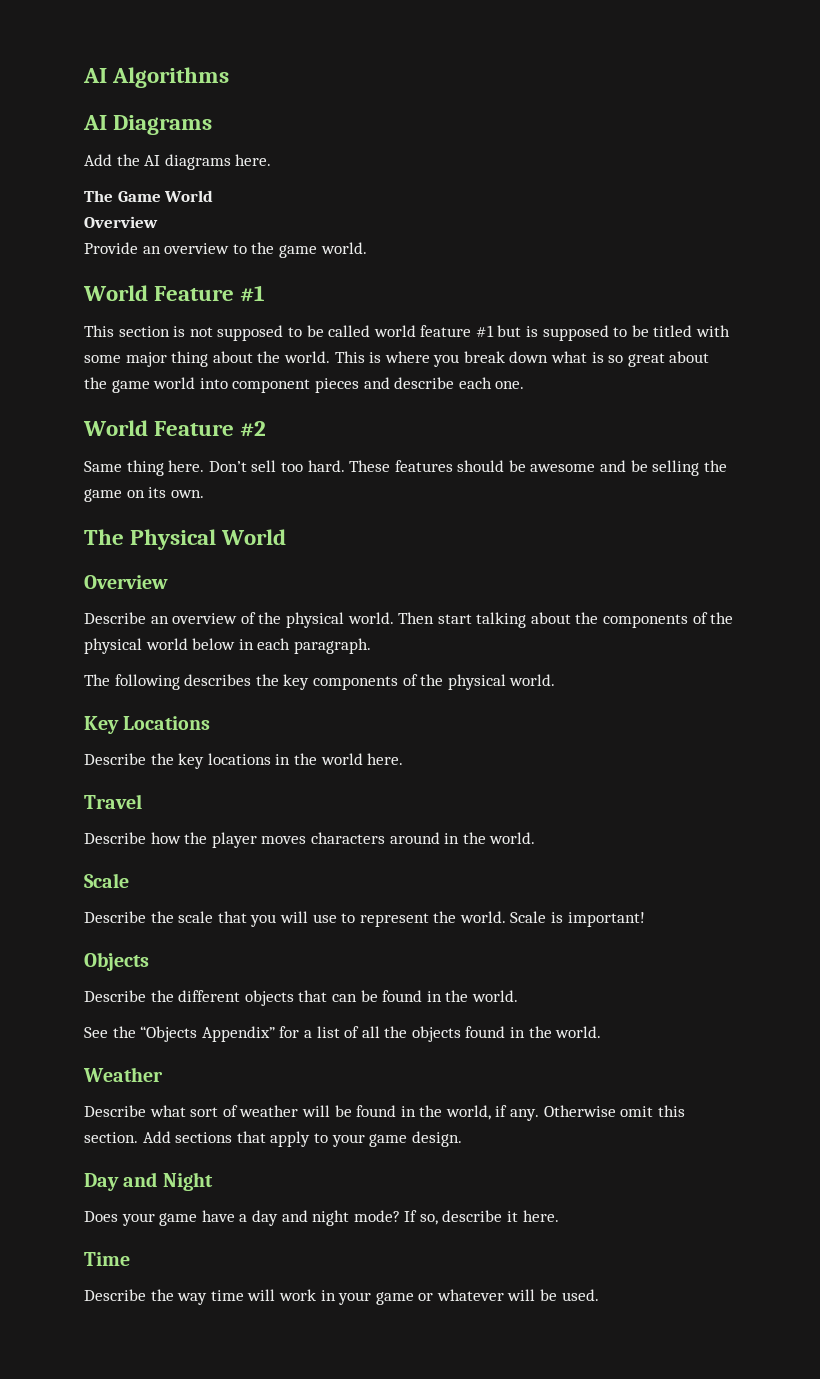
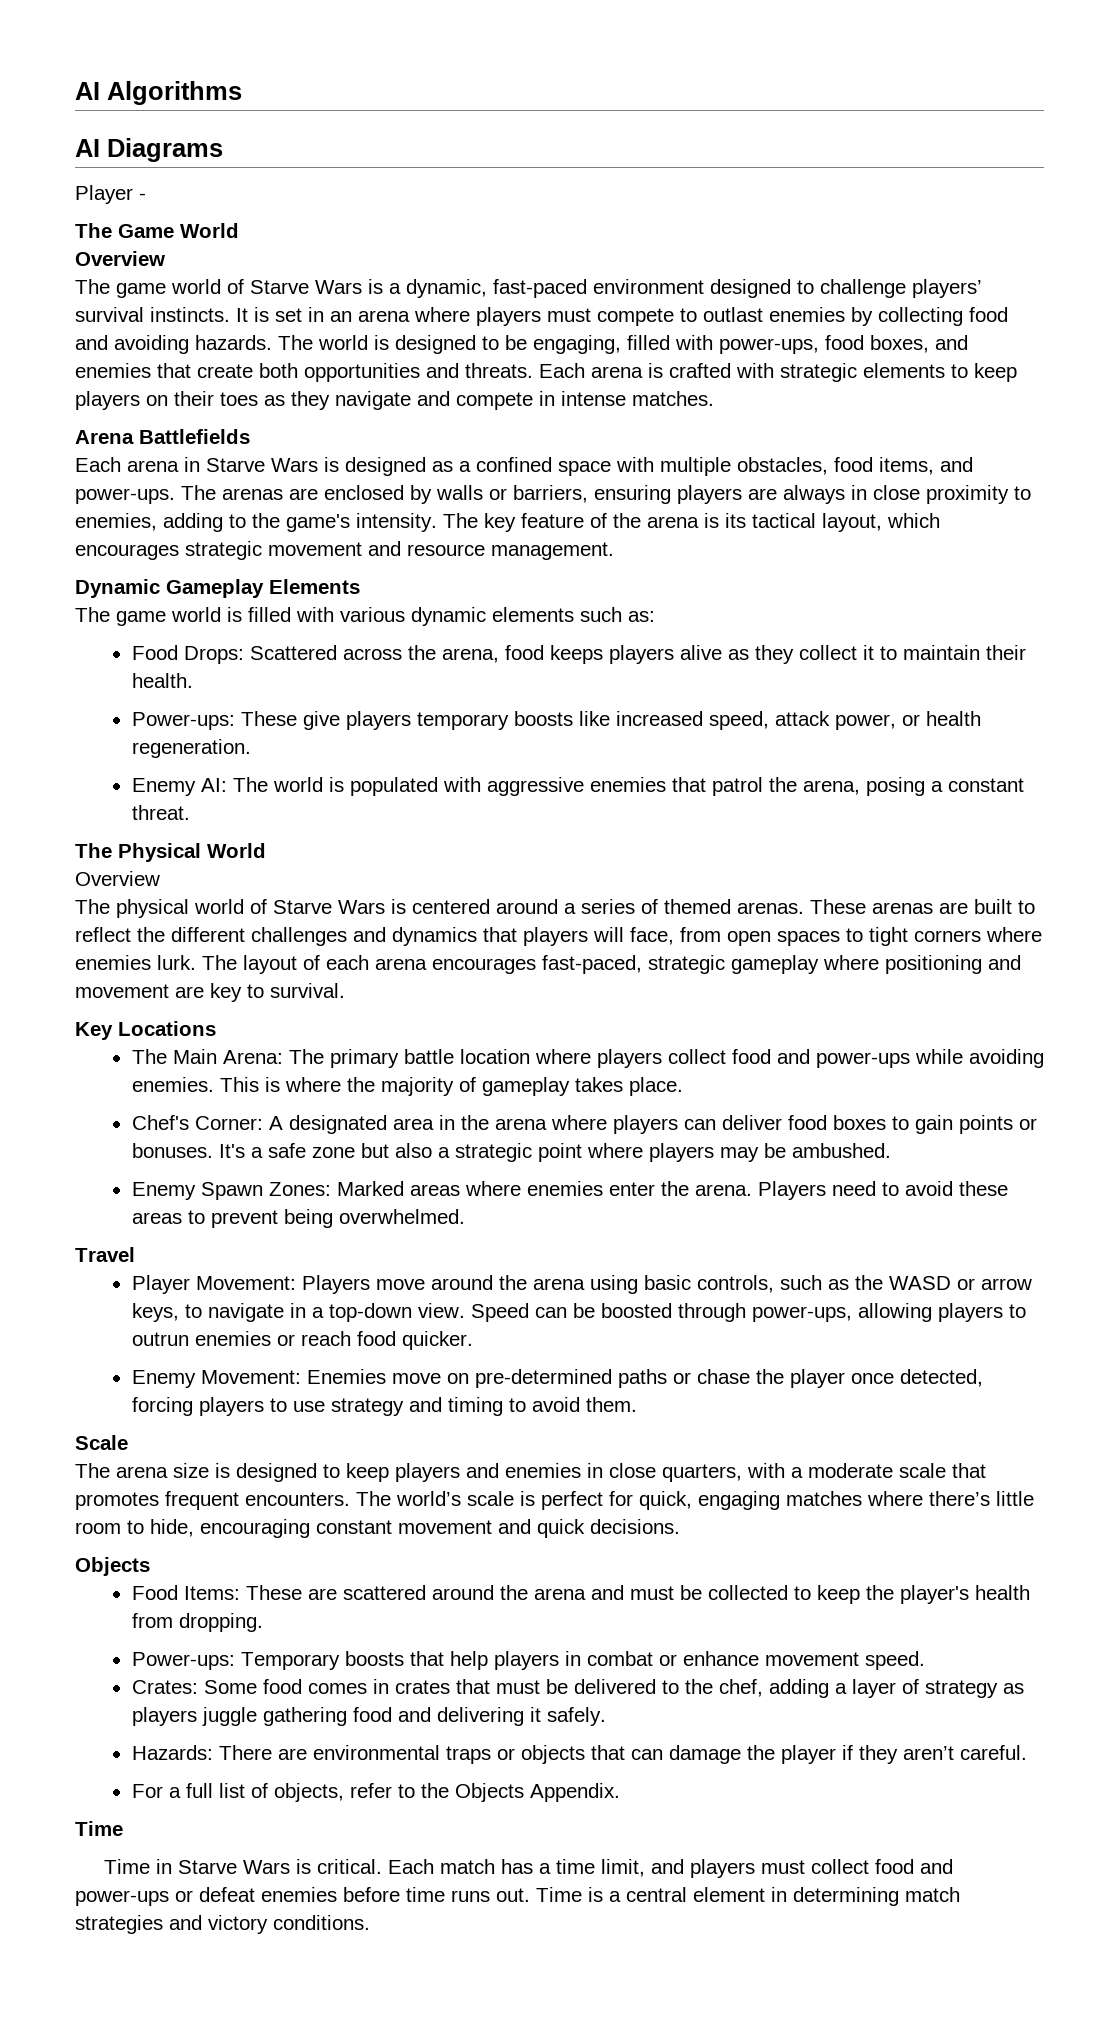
[84,154,272,170] Add the AI diagrams here. -> [75,185,146,204] Player -
[84,242,367,258] [83,285,266,302] [84,325,731,341] [84,351,710,367] [84,377,525,393] [83,420,267,437] [84,460,727,476] [84,487,204,502] [84,529,287,550] [84,575,168,589] [84,612,734,628] [84,638,371,654] [84,674,556,690] [84,716,211,734] [84,753,404,769] [84,794,142,809] [84,832,536,848] [84,873,129,888] [84,911,645,927] [84,952,149,971] [84,990,518,1006] [84,1026,602,1042] [83,1067,163,1082] [84,1105,685,1121] [84,1131,462,1147] [84,1172,213,1191] [84,1210,559,1226] [84,1252,130,1266] [84,1289,599,1305] Provide an overview to the game world. // World Feature #1 // This section is not supposed to be called world feature #1 but is supposed to be titled with some major thing about the world. This is where you break down what is so great about the game world into component pieces and describe each one. // World Feature #2 // Same thing here. Don’t sell too hard. These features should be awesome and be selling the game on its own. // The Physical World // Overview // Describe an overview of the physical world. Then start talking about the components of the physical world below in each paragraph. // The following describes the key components of the physical world. // Key Locations // Describe the key locations in the world here. // Travel // Describe how the player moves characters around in the world. // Scale // Describe the scale that you will use to represent the world. Scale is important! // Objects // Describe the different objects that can be found in the world. // See the “Objects Appendix” for a list of all the objects found in the world. // Weather // Describe what sort of weather will be found in the world, if any. Otherwise omit this section. Add sections that apply to your game design. // Day and Night // Does your game have a day and night mode? If so, describe it here. // Time // Describe the way time will work in your game or whatever will be used. -> [75,279,982,298] [75,307,1008,326] [75,335,968,354] [75,363,1017,382] [75,391,714,410] [75,429,250,444] [75,457,973,476] [75,485,1031,504] [75,513,940,532] [75,541,614,560] [75,579,360,598] [75,607,655,626] [131,645,1026,664] [131,673,193,688] [131,711,981,730] [131,739,251,758] [131,777,1024,796] [131,805,190,820] [75,843,266,862] [75,871,160,886] [75,899,1035,918] [75,927,1042,946] [75,955,1021,974] [75,983,345,1002] [75,1021,216,1040] [131,1049,1044,1068] [131,1077,683,1096] [131,1115,1037,1134] [131,1143,891,1162] [131,1181,1008,1200] [131,1209,465,1228] [75,1247,135,1262] [131,1275,1032,1294] [131,1303,1026,1322] [131,1331,473,1350] [131,1369,983,1388] [131,1397,637,1416] [75,1435,128,1450] [75,1463,986,1482] [75,1491,1034,1510] [75,1519,680,1538] [75,1557,150,1576] [131,1585,1030,1604] [131,1613,263,1632] [131,1651,925,1670] [131,1679,1024,1698] [131,1707,606,1726] [131,1745,1027,1764] [131,1783,620,1802] [75,1821,123,1836] [103,1859,953,1878] [75,1887,960,1906] [75,1915,370,1934] The game world of Starve Wars is a dynamic, fast-paced environment designed to challenge players’ survival instincts. It is set in an arena where players must compete to outlast enemies by collecting food and avoiding hazards. The world is designed to be engaging, filled with power-ups, food boxes, and enemies that create both opportunities and threats. Each arena is crafted with strategic elements to keep players on their toes as they navigate and compete in intense matches. // Arena Battlefields // Each arena in Starve Wars is designed as a confined space with multiple obstacles, food items, and power-ups. The arenas are enclosed by walls or barriers, ensuring players are always in close proximity to enemies, adding to the game's intensity. The key feature of the arena is its tactical layout, which encourages strategic movement and resource management. // Dynamic Gameplay Elements // The game world is filled with various dynamic elements such as: // Food Drops: Scattered across the arena, food keeps players alive as they collect it to maintain their health. // Power-ups: These give players temporary boosts like increased speed, attack power, or health regeneration. // Enemy AI: The world is populated with aggressive enemies that patrol the arena, posing a constant threat. // The Physical World // Overview // The physical world of Starve Wars is centered around a series of themed arenas. These arenas are built to reflect the different challenges and dynamics that players will face, from open spaces to tight corners where enemies lurk. The layout of each arena encourages fast-paced, strategic gameplay where positioning and movement are key to survival. // Key Locations // The Main Arena: The primary battle location where players collect food and power-ups while avoiding enemies. This is where the majority of gameplay takes place. // Chef's Corner: A designated area in the arena where players can deliver food boxes to gain points or bonuses. It's a safe zone but also a strategic point where players may be ambushed. // Enemy Spawn Zones: Marked areas where enemies enter the arena. Players need to avoid these areas to prevent being overwhelmed. // Travel // Player Movement: Players move around the arena using basic controls, such as the WASD or arrow keys, to navigate in a top-down view. Speed can be boosted through power-ups, allowing players to outrun enemies or reach food quicker. // Enemy Movement: Enemies move on pre-determined paths or chase the player once detected, forcing players to use strategy and timing to avoid them. // Scale // The arena size is designed to keep players and enemies in close quarters, with a moderate scale that promotes frequent encounters. The world’s scale is perfect for quick, engaging matches where there’s little room to hide, encouraging constant movement and quick decisions. // Objects // Food Items: These are scattered around the arena and must be collected to keep the player's health from dropping. // Power-ups: Temporary boosts that help players in combat or enhance movement speed. // Crates: Some food comes in crates that must be delivered to the chef, adding a layer of strategy as players juggle gathering food and delivering it safely. // Hazards: There are environmental traps or objects that can damage the player if they aren’t careful. // For a full list of objects, refer to the Objects Appendix. // Time // Time in Starve Wars is critical. Each match has a time limit, and players must collect food and power-ups or defeat enemies before time runs out. Time is a central element in determining match strategies and victory conditions.

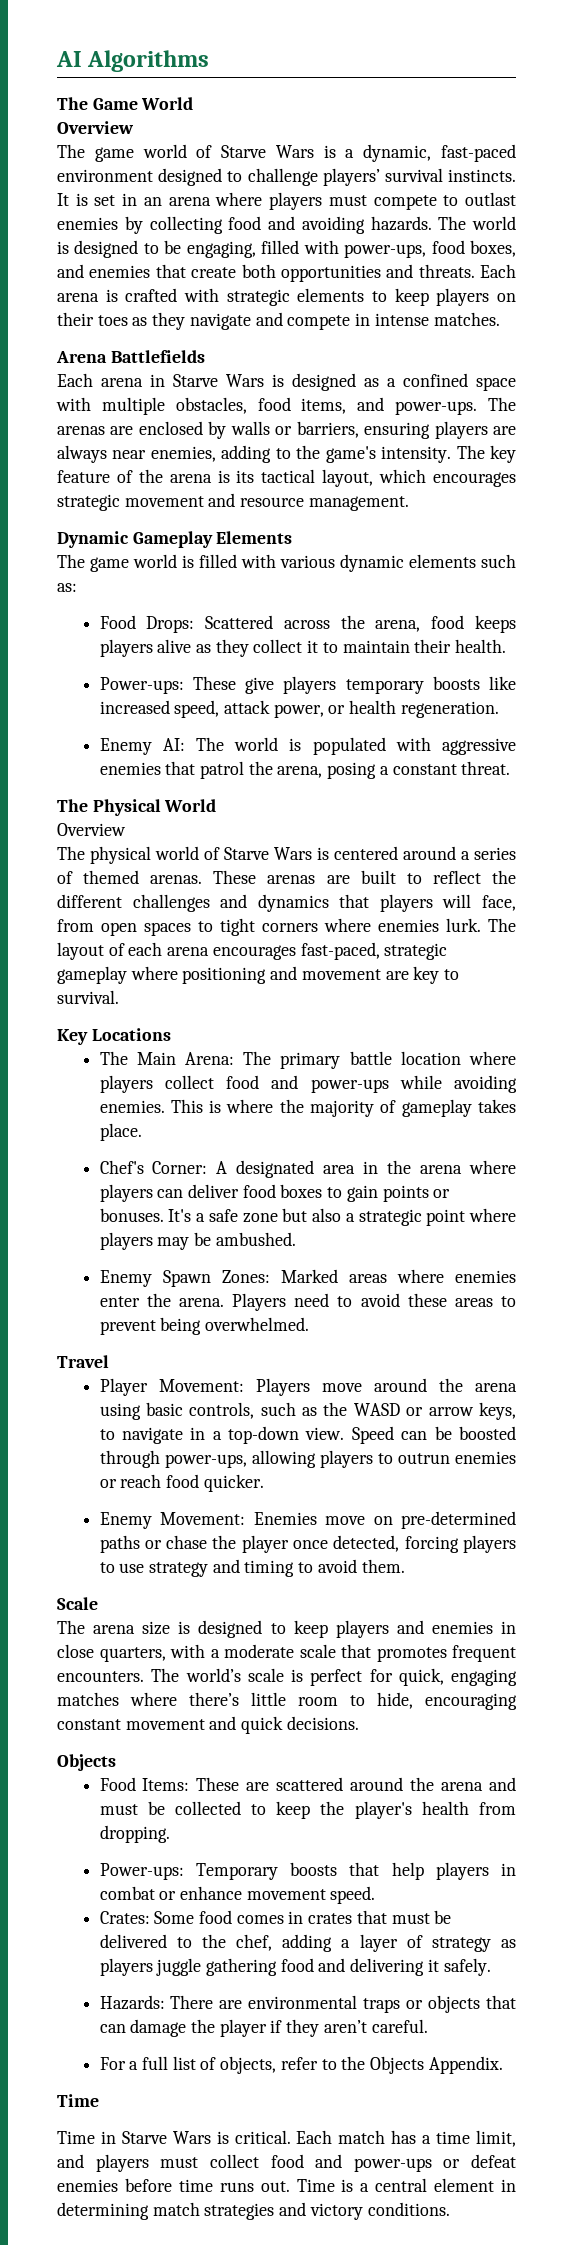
[75,138,223,162] [75,185,146,204] // AI Diagrams // Player - -> (210, 61) none
[851,485,1031,504] in close proximity to -> [112,450,147,459] near

